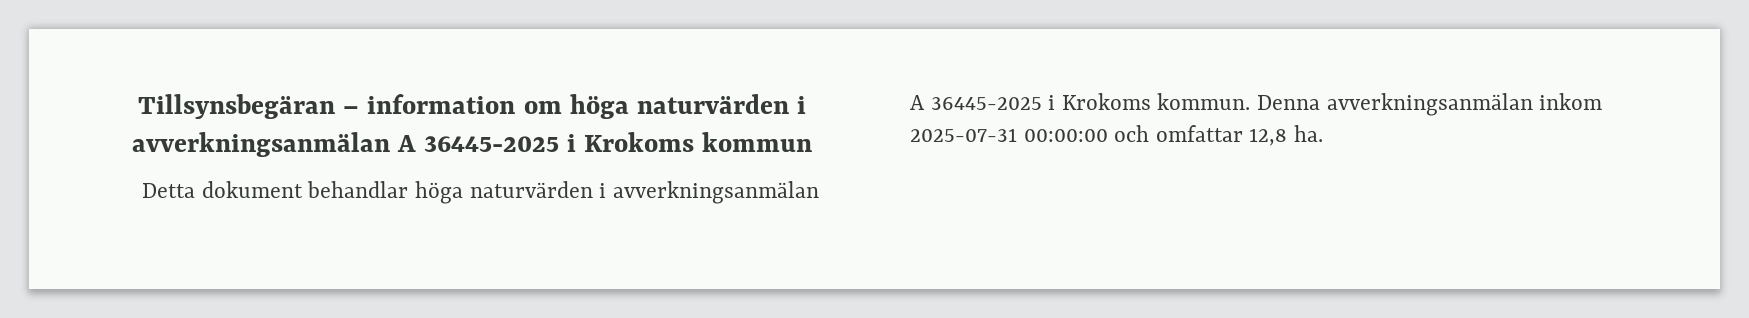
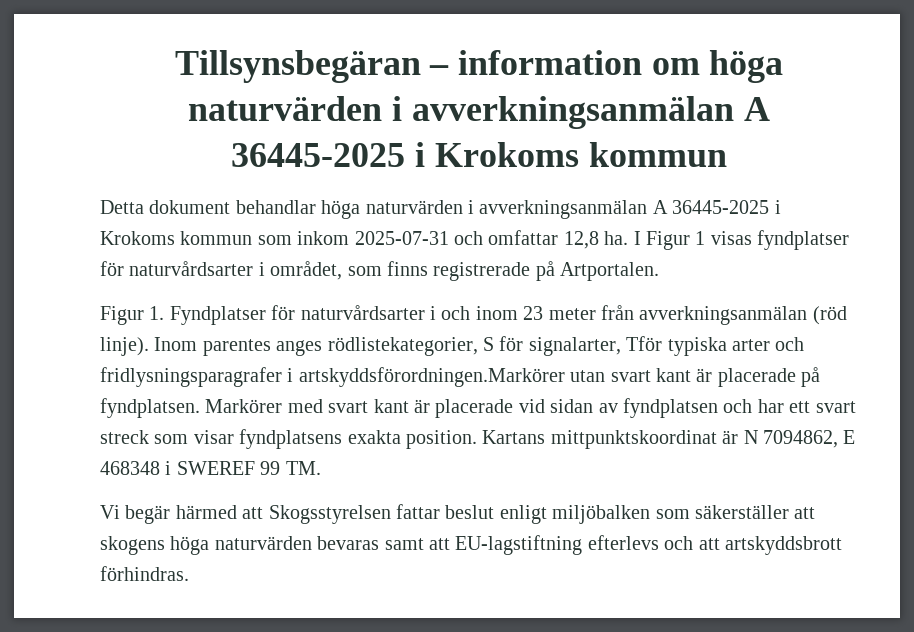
[1157,93,1533,116] kommun. Denna avverkningsanmälan -> [180,231,292,245] kommun som
[1023,129,1108,142] 00:00:00 -> (449, 238) none
(1324, 133) none -> [633,230,850,250] [100,261,660,281] [100,305,847,325] [100,336,805,356] [100,367,821,387] [100,398,856,418] [100,429,856,449] [100,461,321,475] [100,504,816,524] [100,535,842,555] [100,566,189,581] I Figur 1 visas fyndplatser för naturvårdsarter i området, som finns registrerade på Artportalen. // Figur 1. Fyndplatser för naturvårdsarter i och inom 23 meter från avverkningsanmälan (röd linje). Inom parentes anges rödlistekategorier, S för signalarter, Tför typiska arter och fridlysningsparagrafer i artskyddsförordningen.Markörer utan svart kant är placerade på fyndplatsen. Markörer med svart kant är placerade vid sidan av fyndplatsen och har ett svart streck som visar fyndplatsens exakta position. Kartans mittpunktskoordinat är N 7094862, E 468348 i SWEREF 99 TM. // Vi begär härmed att Skogsstyrelsen fattar beslut enligt miljöbalken som säkerställer att skogens höga naturvärden bevaras samt att EU-lagstiftning efterlevs och att artskyddsbrott förhindras.

